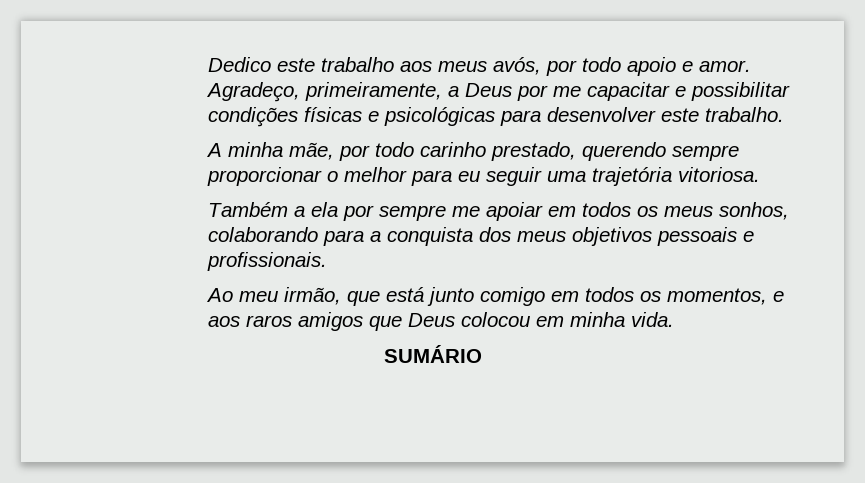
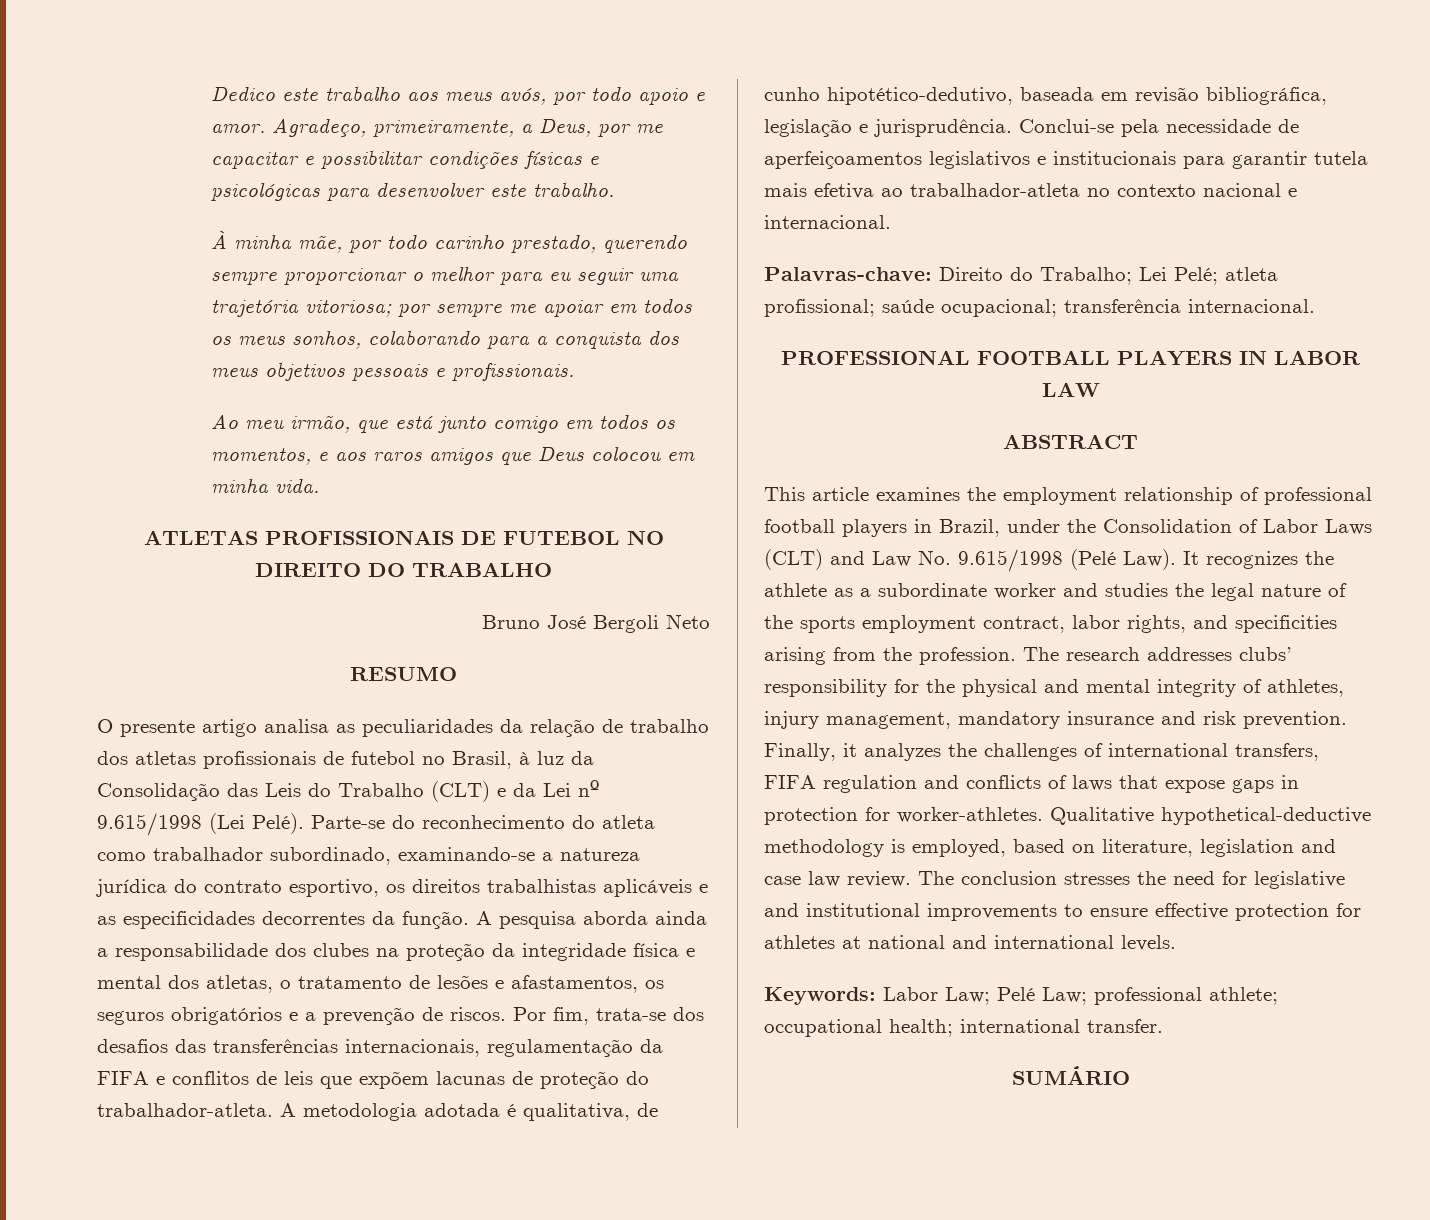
[465,83,513,97] Deus -> [539,119,592,137] Deus,
[206,143,223,157] A -> [211,230,228,249] À
[678,167,761,182] [208,202,339,217] vitoriosa. // Também a ela -> [305,299,393,317] vitoriosa;
(675, 319) none -> [143,530,664,545] [255,562,552,577] [482,614,710,633] [350,667,457,681] [97,719,709,737] [97,751,594,769] [97,780,599,802] [97,813,655,836] [97,847,640,865] [96,879,708,897] [97,911,707,929] [97,943,695,961] [97,975,664,993] [97,1007,704,1025] [97,1039,663,1057] [97,1071,649,1089] [97,1103,658,1121] [764,87,1327,105] [764,119,1299,137] [764,151,1368,169] [764,183,1297,199] [764,215,891,229] [764,267,1278,285] [764,299,1315,317] [781,350,1361,366] [1041,382,1100,397] [1003,434,1138,449] [764,487,1372,505] [764,519,1372,537] [764,549,1334,572] [764,583,1347,601] [764,615,1337,633] [764,647,1292,665] [764,679,1344,697] [764,711,1347,729] [764,743,1319,761] [764,775,1299,793] [764,807,1371,825] [764,839,1336,857] [764,871,1345,889] [764,903,1361,921] [764,935,1176,951] [764,987,1278,1005] [764,1019,1163,1037] // ATLETAS PROFISSIONAIS DE FUTEBOL NO DIREITO DO TRABALHO // Bruno José Bergoli Neto // RESUMO // O presente artigo analisa as peculiaridades da relação de trabalho dos atletas profissionais de futebol no Brasil, à luz da Consolidação das Leis do Trabalho (CLT) e da Lei nº 9.615/1998 (Lei Pelé). Parte-se do reconhecimento do atleta como trabalhador subordinado, examinando-se a natureza jurídica do contrato esportivo, os direitos trabalhistas aplicáveis e as especificidades decorrentes da função. A pesquisa aborda ainda a responsabilidade dos clubes na proteção da integridade física e mental dos atletas, o tratamento de lesões e afastamentos, os seguros obrigatórios e a prevenção de riscos. Por fim, trata-se dos desafios das transferências internacionais, regulamentação da FIFA e conflitos de leis que expõem lacunas de proteção do trabalhador-atleta. A metodologia adotada é qualitativa, de cunho hipotético-dedutivo, baseada em revisão bibliográfica, legislação e jurisprudência. Conclui-se pela necessidade de aperfeiçoamentos legislativos e institucionais para garantir tutela mais efetiva ao trabalhador-atleta no contexto nacional e internacional. // Palavras-chave: Direito do Trabalho; Lei Pelé; atleta profissional; saúde ocupacional; transferência internacional. // PROFESSIONAL FOOTBALL PLAYERS IN LABOR LAW // ABSTRACT // This article examines the employment relationship of professional football players in Brazil, under the Consolidation of Labor Laws (CLT) and Law No. 9.615/1998 (Pelé Law). It recognizes the athlete as a subordinate worker and studies the legal nature of the sports employment contract, labor rights, and specificities arising from the profession. The research addresses clubs’ responsibility for the physical and mental integrity of athletes, injury management, mandatory insurance and risk prevention. Finally, it analyzes the challenges of international transfers, FIFA regulation and conflicts of laws that expose gaps in protection for worker-athletes. Qualitative hypothetical-deductive methodology is employed, based on literature, legislation and case law review. The conclusion stresses the need for legislative and institutional improvements to ensure effective protection for athletes at national and international levels. // Keywords: Labor Law; Pelé Law; professional athlete; occupational health; international transfer.

